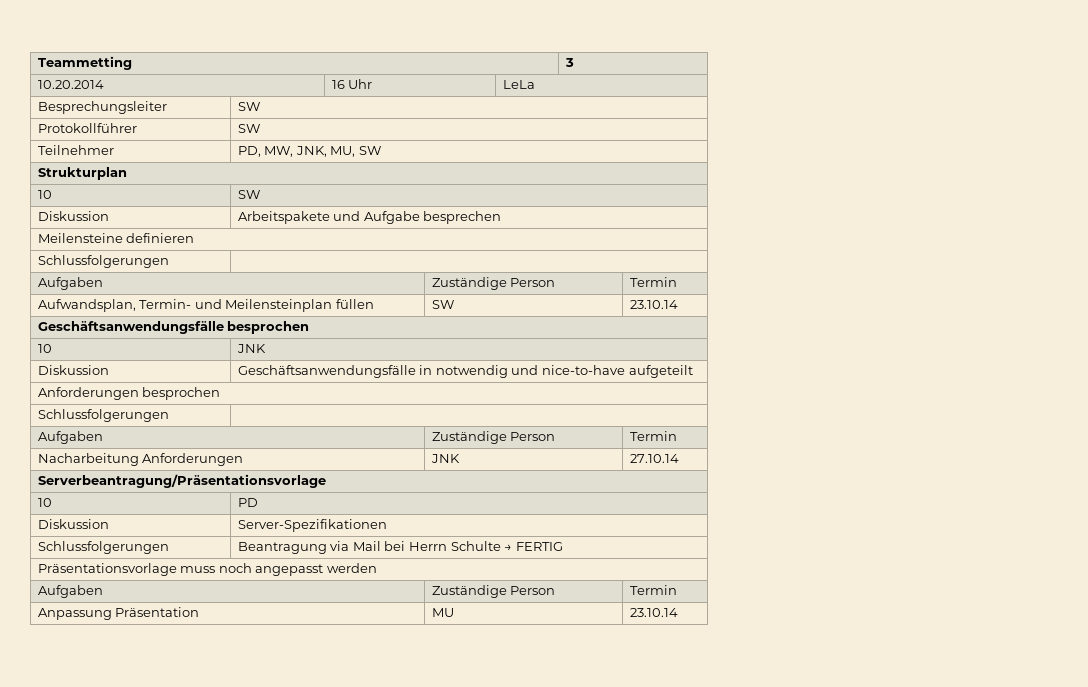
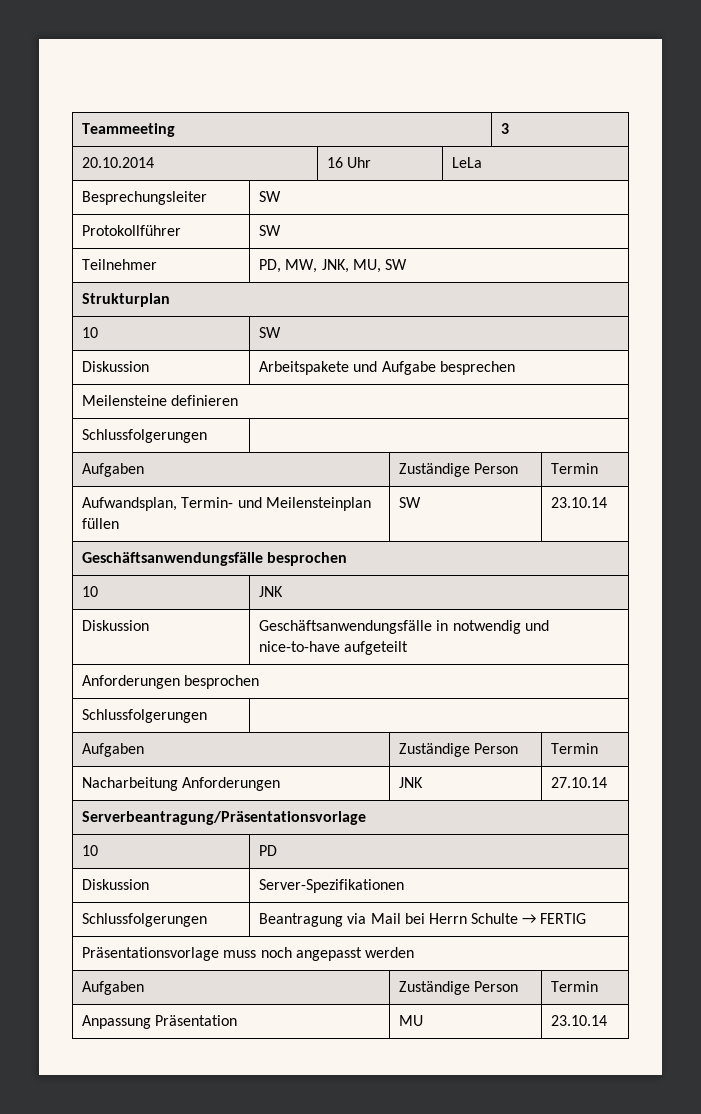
[37,56,132,70] Teammetting -> [82,123,176,137] Teammeeting
[37,80,104,89] 10.20.2014 -> [82,157,155,168] 20.10.2014

